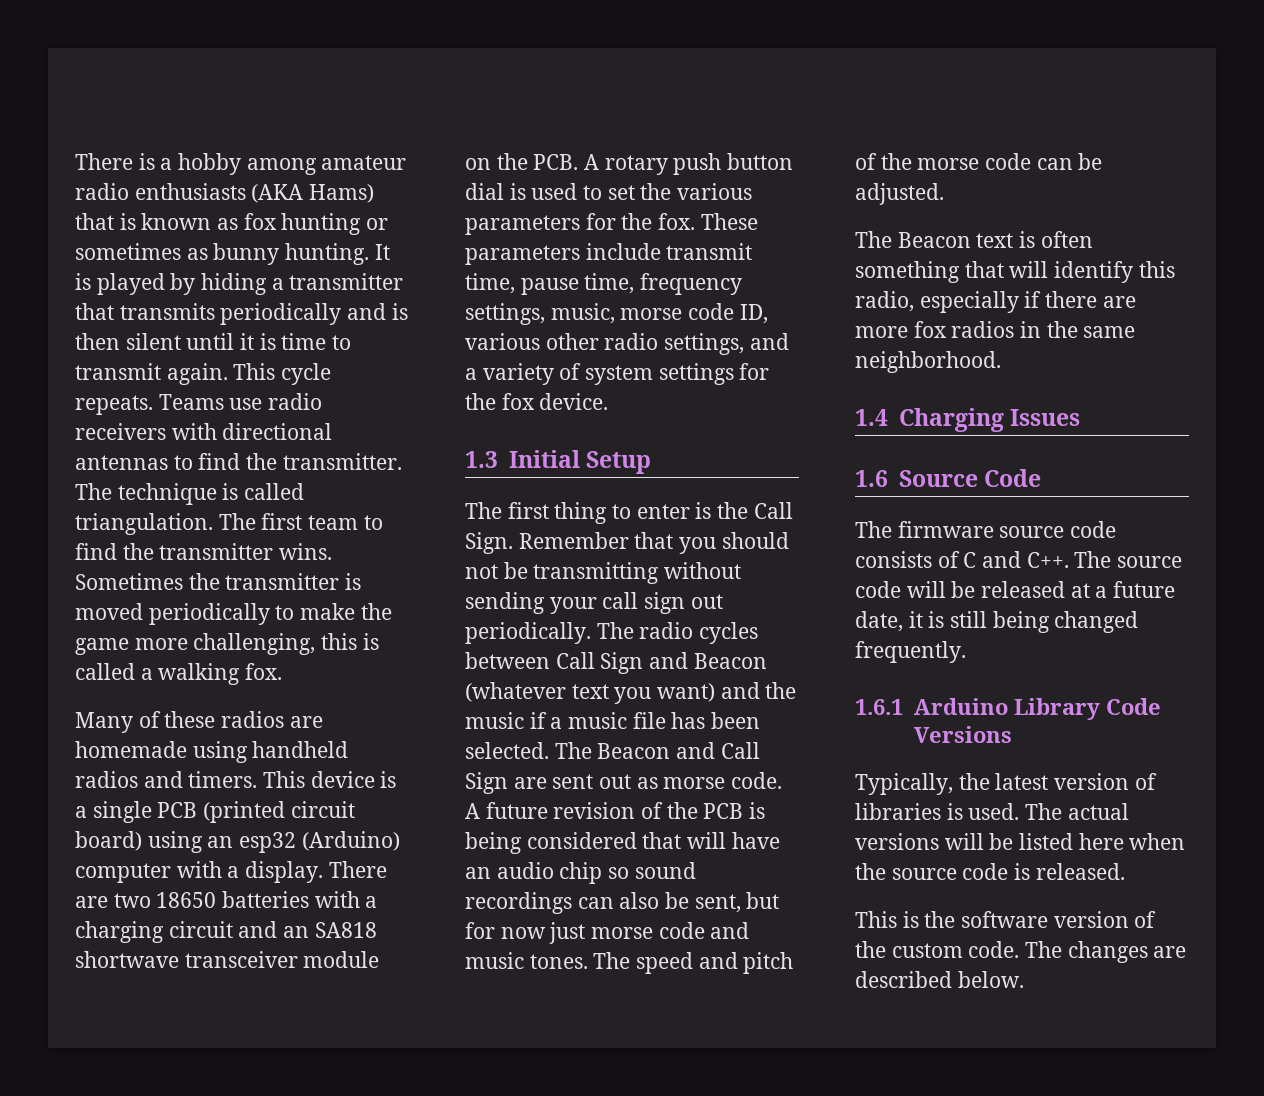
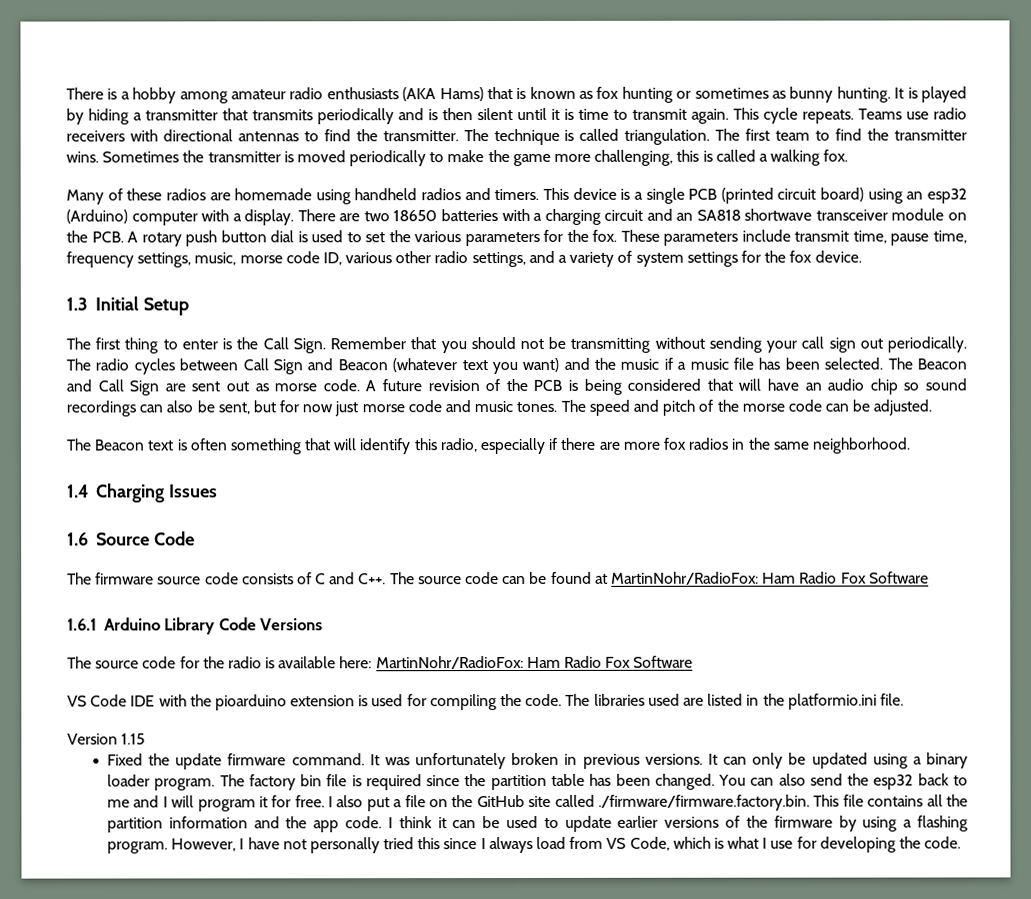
[906,581,1176,598] [855,611,1139,633] [855,641,966,663] will be released at a future date, it is still being changed frequently. -> [502,571,929,585] can be found at MartinNohr/RadioFox: Ham Radio Fox Software
[855,773,1157,795] [855,803,1129,820] [855,833,1186,850] [855,863,1125,880] [855,911,1157,928] [855,941,1187,963] [855,971,1024,988] Typically, the latest version of libraries is used. The actual versions will be listed here when the source code is released. // This is the software version of the custom code. The changes are described below. -> [67,655,694,670] [67,693,904,711] [67,733,146,745] [106,752,968,770] [106,773,968,791] [106,794,968,812] [106,815,969,833] [106,836,962,854] The source code for the radio is available here: MartinNohr/RadioFox: Ham Radio Fox Software // VS Code IDE with the pioarduino extension is used for compiling the code. The libraries used are listed in the platformio.ini file. // Version 1.15 // Fixed the update firmware command. It was unfortunately broken in previous versions. It can only be updated using a binary loader program. The factory bin file is required since the partition table has been changed. You can also send the esp32 back to me and I will program it for free. I also put a file on the GitHub site called ./firmware/firmware.factory.bin. This file contains all the partition information and the app code. I think it can be used to update earlier versions of the firmware by using a flashing program. However, I have not personally tried this since I always load from VS Code, which is what I use for developing the code.

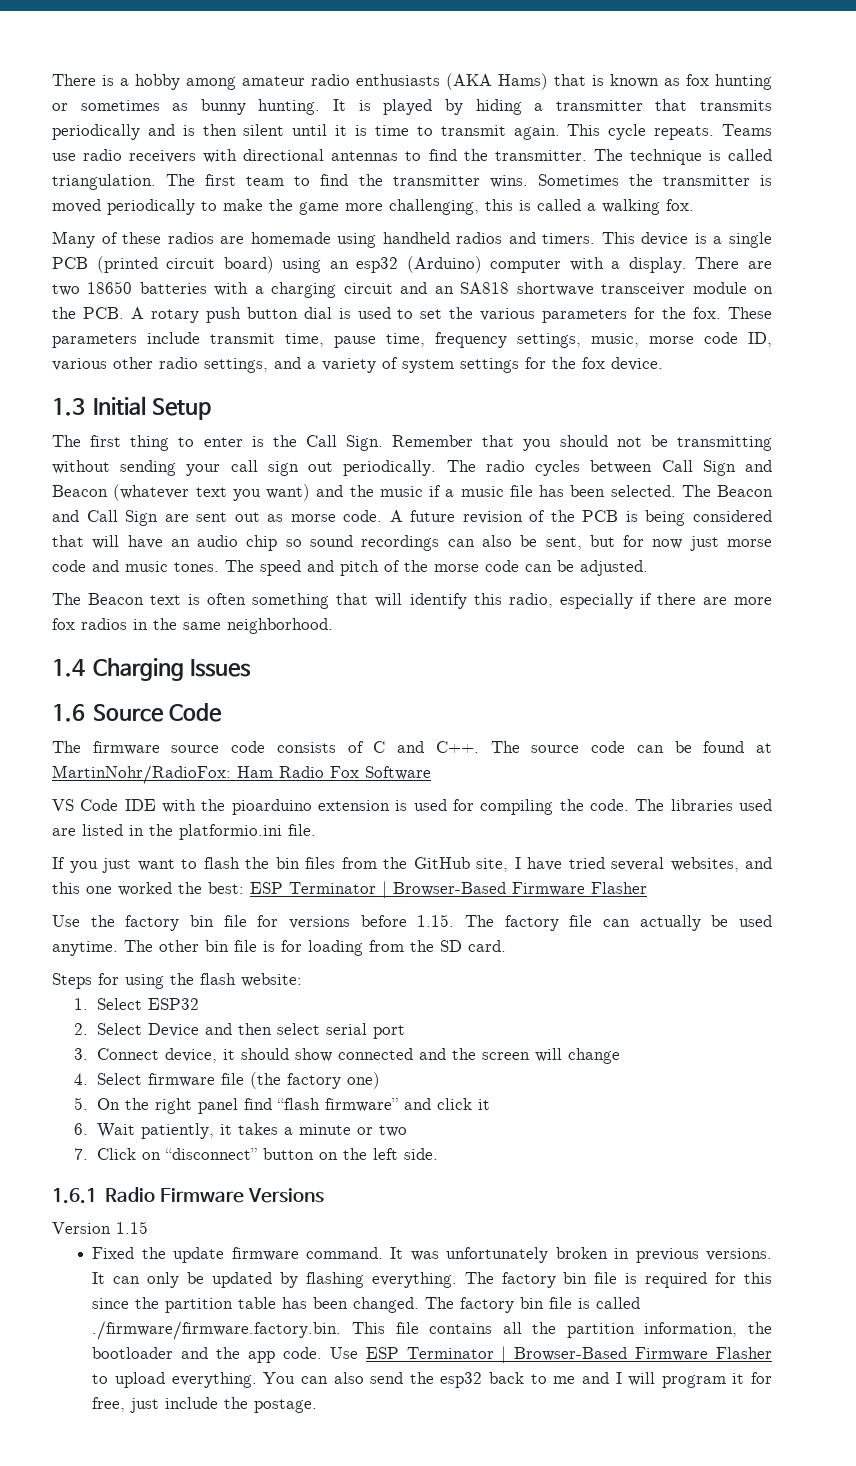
[67,617,324,635] [67,655,694,670] // 1.6.1 Arduino Library Code Versions // The source code for the radio is available here: MartinNohr/RadioFox: Ham Radio Fox Software -> (431, 773) none
(904, 699) none -> [52,857,772,873] [52,881,647,899] [52,914,772,931] [52,940,506,956] [52,973,302,989] [74,998,199,1010] [74,1023,405,1039] [74,1048,620,1064] [74,1072,380,1089] [74,1097,490,1114] [74,1123,407,1139] [74,1148,438,1160] [52,1187,325,1204] // If you just want to flash the bin files from the GitHub site, I have tried several websites, and this one worked the best: ESP Terminator | Browser-Based Firmware Flasher // Use the factory bin file for versions before 1.15. The factory file can actually be used anytime. The other bin file is for loading from the SD card. // Steps for using the flash website: // 1. Select ESP32 // 2. Select Device and then select serial port // 3. Connect device, it should show connected and the screen will change // 4. Select firmware file (the factory one) // 5. On the right panel find “flash firmware” and click it // 6. Wait patiently, it takes a minute or two // 7. Click on “disconnect” button on the left side. // 1.6.1 Radio Firmware Versions
[872,752,968,769] [106,774,216,791] using a binary loader program. -> [279,1272,457,1288] by flashing everything.
(422, 782) none -> [715,1272,773,1284] for this
(715, 781) none -> [425,1297,641,1313] [92,1321,772,1340] [92,1346,772,1364] [92,1372,257,1388] The factory bin file is called ./firmware/firmware.factory.bin. This file contains all the partition information, the bootloader and the app code. Use ESP Terminator | Browser-Based Firmware Flasher to upload everything.
[294,794,968,812] [106,815,969,833] [106,836,962,854] free. I also put a file on the GitHub site called ./firmware/firmware.factory.bin. This file contains all the partition information and the app code. I think it can be used to update earlier versions of the firmware by using a flashing program. However, I have not personally tried this since I always load from VS Code, which is what I use for developing the code. -> [92,1397,318,1413] free, just include the postage.

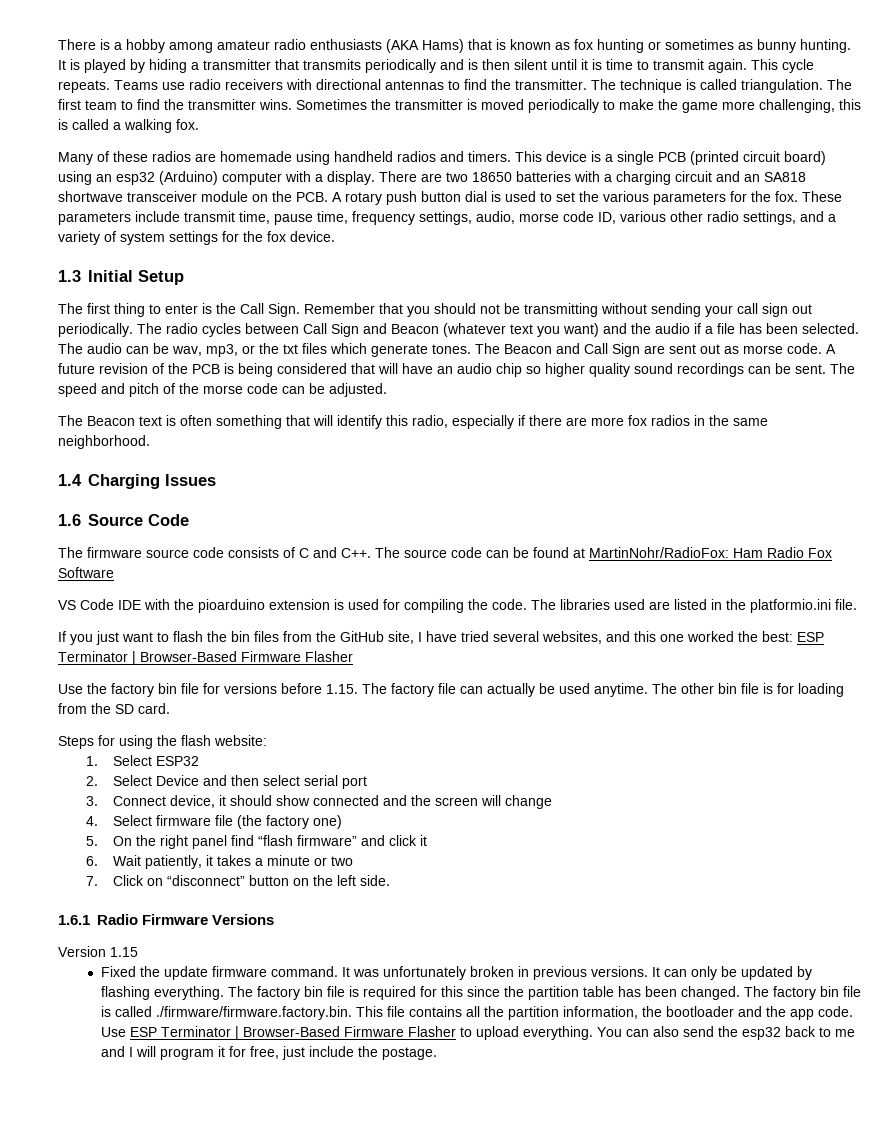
[591,333,639,347] music, -> [476,211,515,224] audio,
[379,486,423,497] music -> [655,323,690,334] audio
[460,486,504,497] music -> (713, 330) none
(711, 491) none -> [87,343,500,357] audio can be wav, mp3, or the txt files which generate tones. The
(302, 543) none -> [545,363,630,377] higher quality
[481,535,772,551] [52,560,219,572] also be sent, but for now just morse code and music tones. -> [775,363,826,374] be sent.

